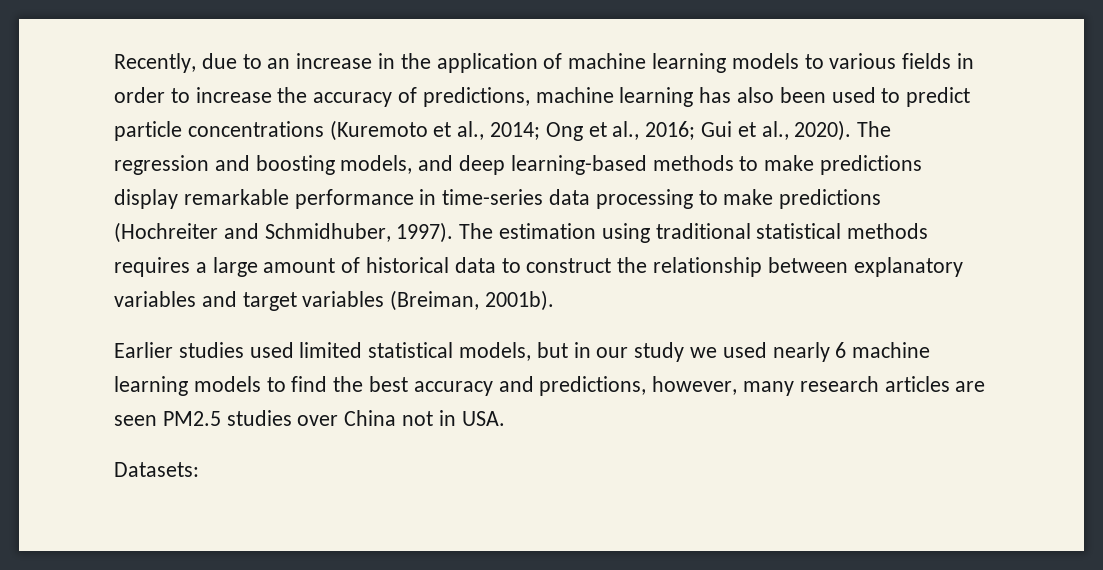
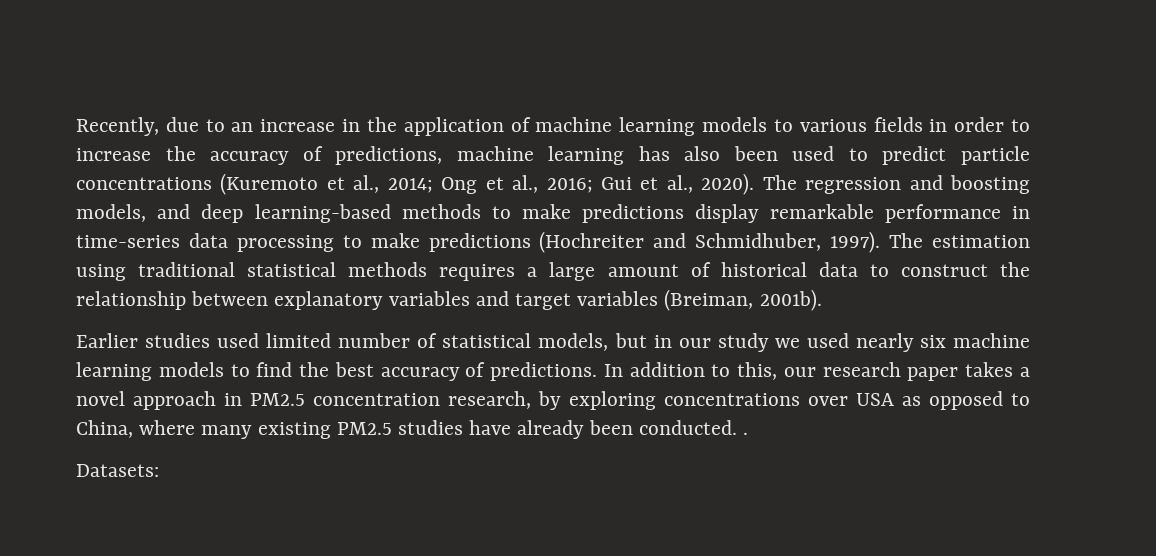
(363, 350) none -> [338,333,438,348] number of
[835,342,847,358] 6 -> [919,335,946,348] six
[498,376,986,396] [114,410,505,426] and predictions, however, many research articles are seen PM2.5 studies over China not in USA. -> [465,362,1030,381] [76,391,1030,410] [76,420,749,439] of predictions. In addition to this, our research paper takes a novel approach in PM2.5 concentration research, by exploring concentrations over USA as opposed to China, where many existing PM2.5 studies have already been conducted. .

